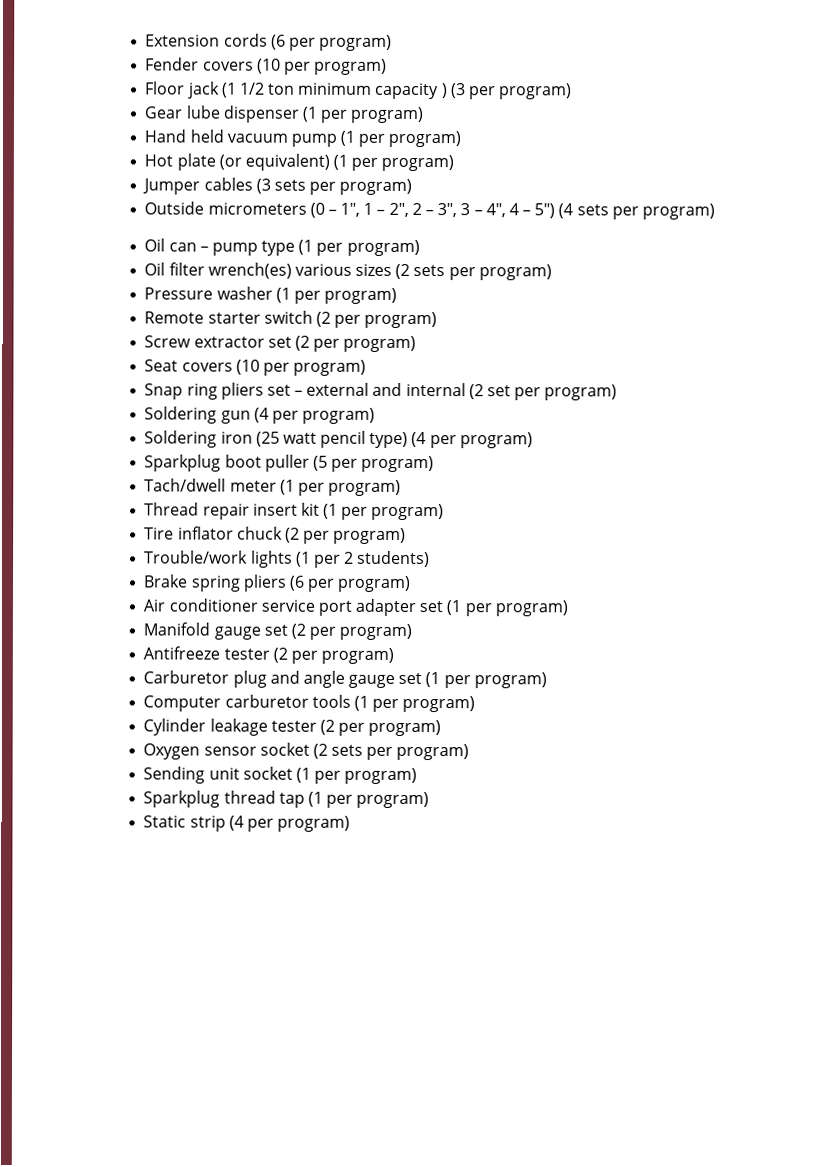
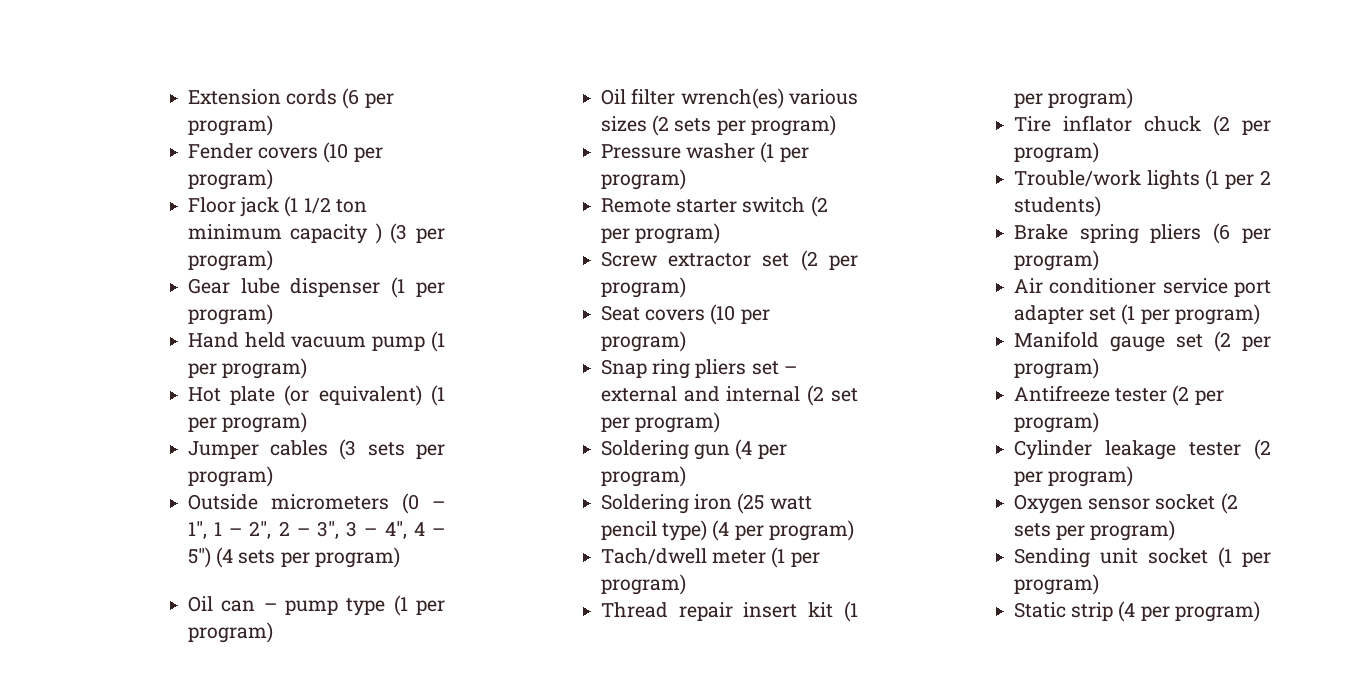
[144,454,435,473] // Sparkplug boot puller (5 per program) -> (854, 530) none
[143,670,547,689] [143,694,476,713] // Carburetor plug and angle gauge set (1 per program) // Computer carburetor tools (1 per program) -> (1099, 422) none
[143,790,430,809] // Sparkplug thread tap (1 per program) -> (1099, 584) none

